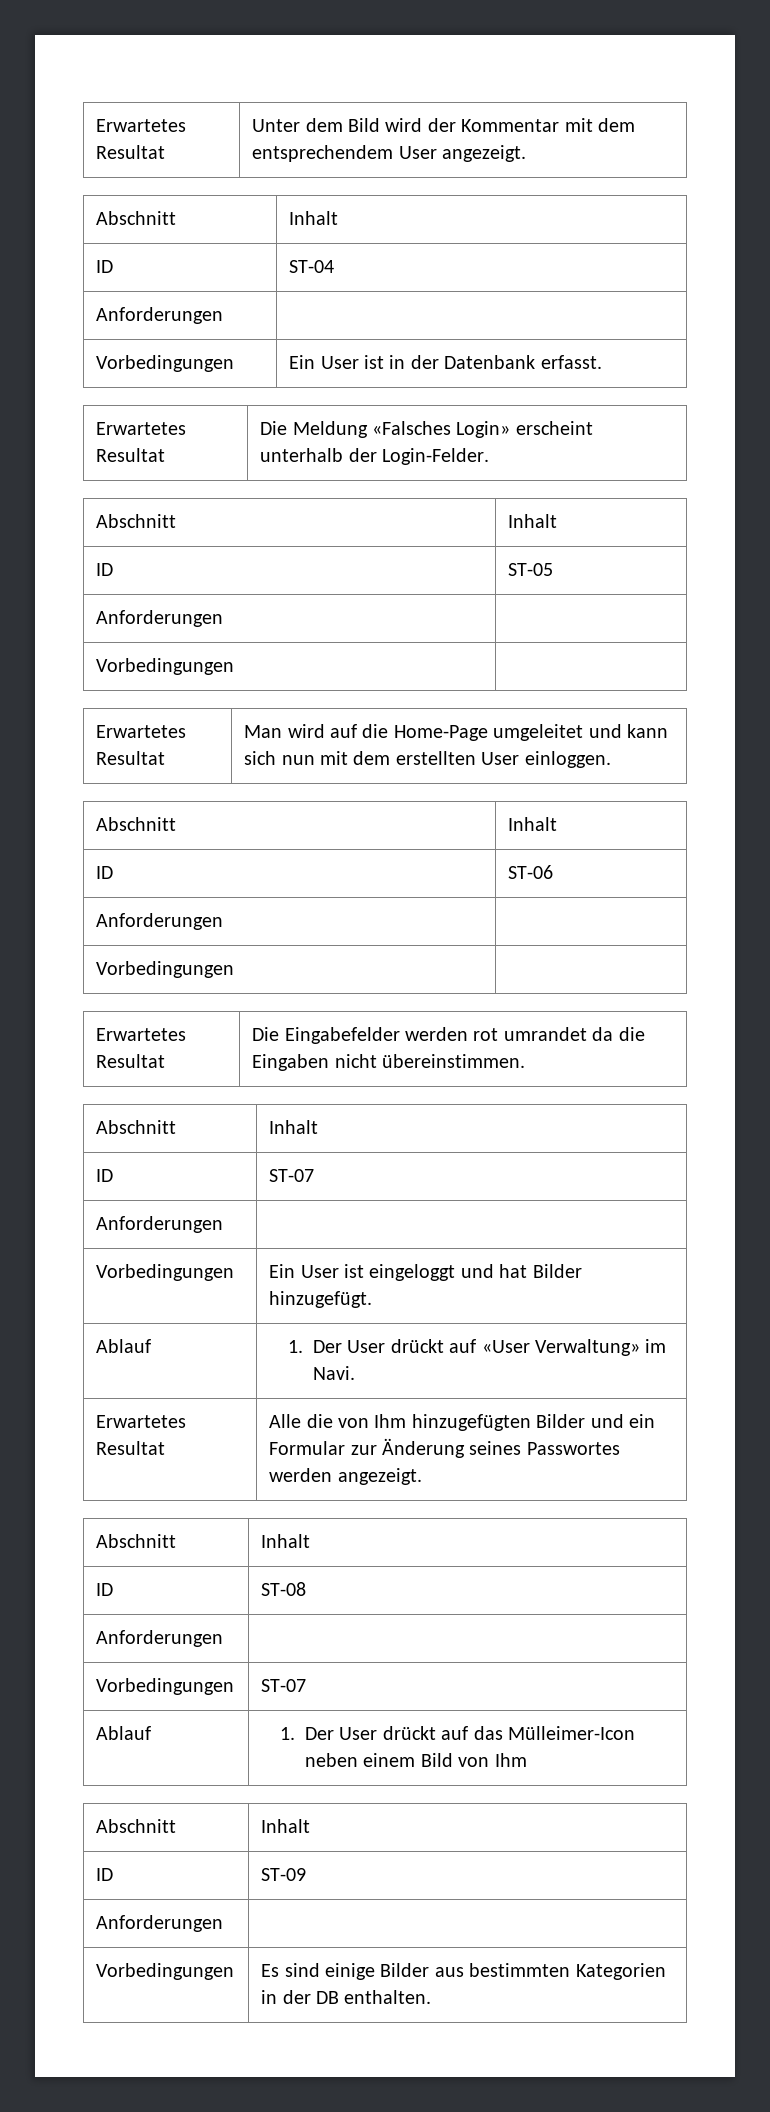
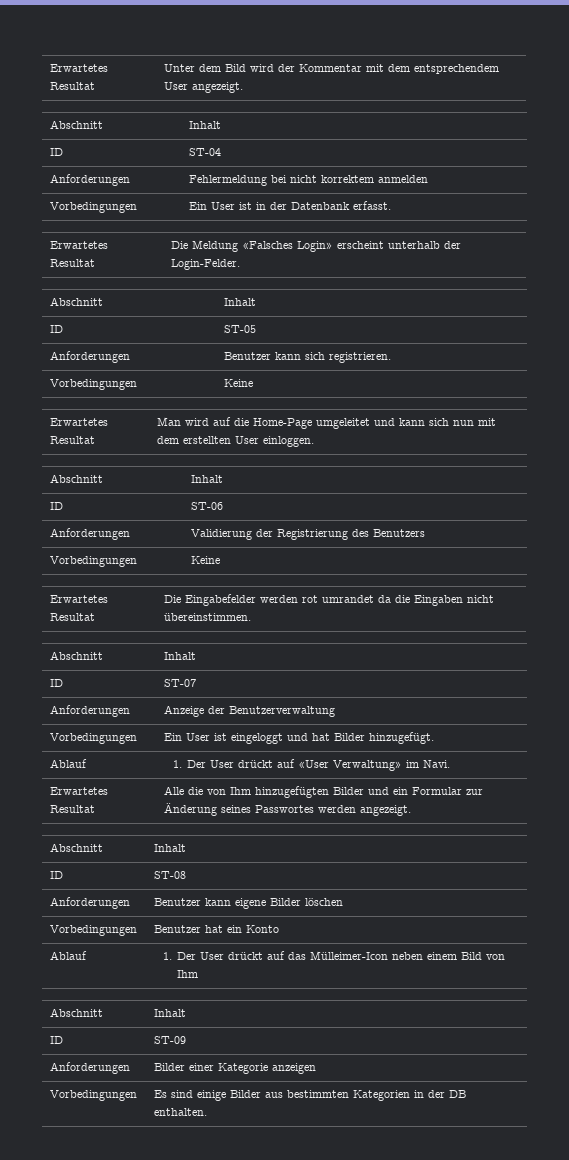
(224, 315) none -> [189,175,429,186] Fehlermeldung bei nicht korrektem anmelden
[96,658,235,675] // Vorbedingungen | -> [224,352,392,363] [50,379,138,390] [224,379,254,387] Benutzer kann sich registrieren. // Vorbedingungen | Keine
[96,961,235,978] // Vorbedingungen | -> [191,529,426,540] [50,556,138,567] [191,556,221,564] Validierung der Registrierung des Benutzers // Vorbedingungen | Keine
(224, 1224) none -> [164,705,336,717] Anzeige der Benutzerverwaltung
[96,1678,235,1695] [261,1679,307,1692] // Vorbedingungen | ST-07 -> [154,898,344,909] [50,925,138,936] [154,925,280,933] Benutzer kann eigene Bilder löschen // Vorbedingungen | Benutzer hat ein Konto
(224, 1923) none -> [154,1063,317,1074] Bilder einer Kategorie anzeigen

